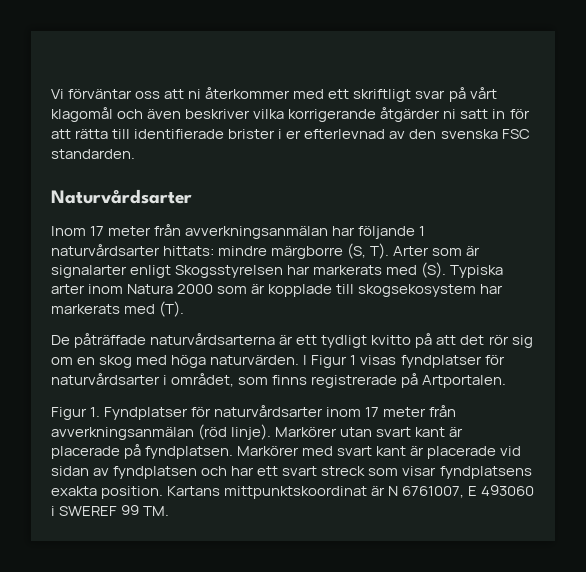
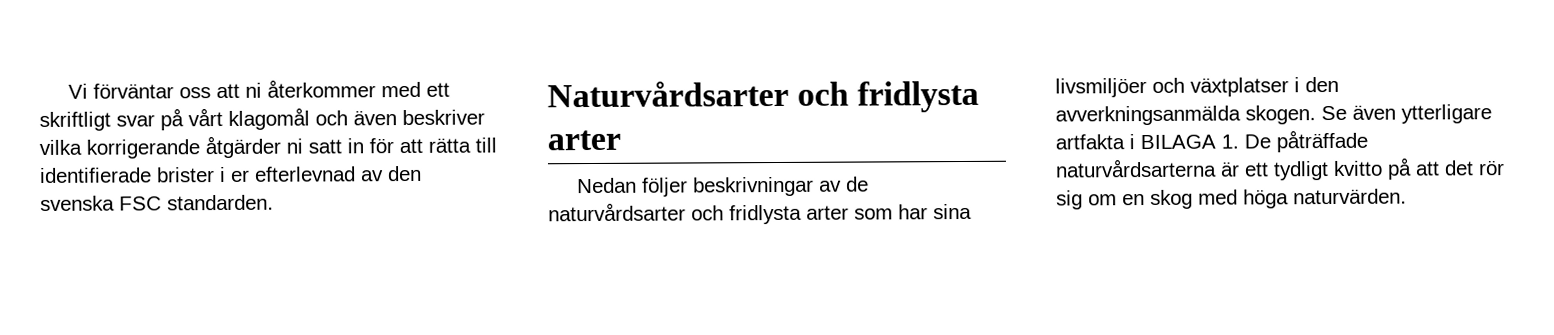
[51,224,426,239] [51,243,481,259] [51,262,504,278] [51,284,504,297] [51,301,185,317] // Inom 17 meter från avverkningsanmälan har följande 1 naturvårdsarter hittats: mindre märgborre (S, T). Arter som är signalarter enligt Skogsstyrelsen har markerats med (S). Typiska arter inom Natura 2000 som är kopplade till skogsekosystem har markerats med (T). // -> [797,80,980,113] [547,129,621,151] [577,176,870,197] [548,202,972,225] [1055,76,1339,98] [1055,104,1492,126] [1055,134,1239,150] och fridlysta arter // Nedan följer beskrivningar av de naturvårdsarter och fridlysta arter som har sina livsmiljöer och växtplatser i den avverkningsanmälda skogen. Se även ytterligare artfakta i BILAGA 1.
[303,355,505,368] [51,373,507,388] [51,405,457,420] [51,424,464,440] [51,444,522,459] [51,466,532,479] [51,485,535,499] [51,505,170,516] I Figur 1 visas fyndplatser för naturvårdsarter i området, som finns registrerade på Artportalen. // Figur 1. Fyndplatser för naturvårdsarter inom 17 meter från avverkningsanmälan (röd linje). Markörer utan svart kant är placerade på fyndplatsen. Markörer med svart kant är placerade vid sidan av fyndplatsen och har ett svart streck som visar fyndplatsens exakta position. Kartans mittpunktskoordinat är N 6761007, E 493060 i SWEREF 99 TM. -> (1407, 196) none

